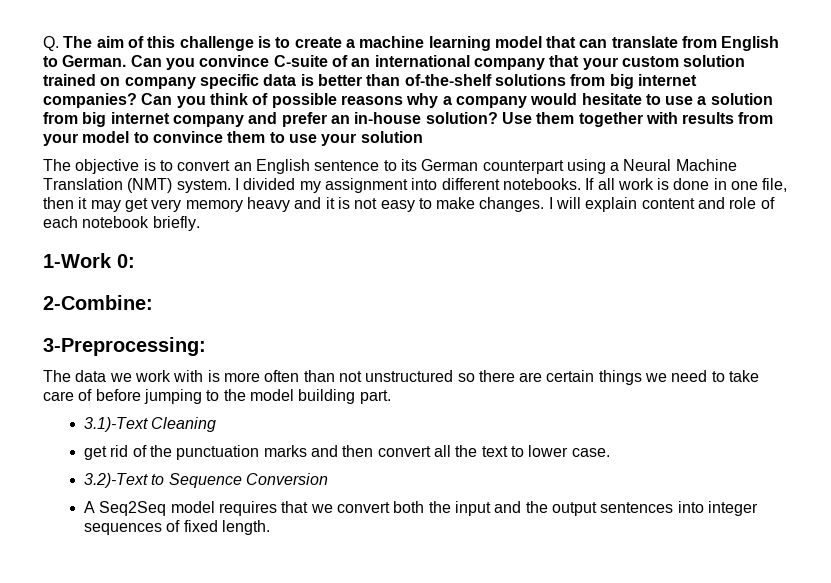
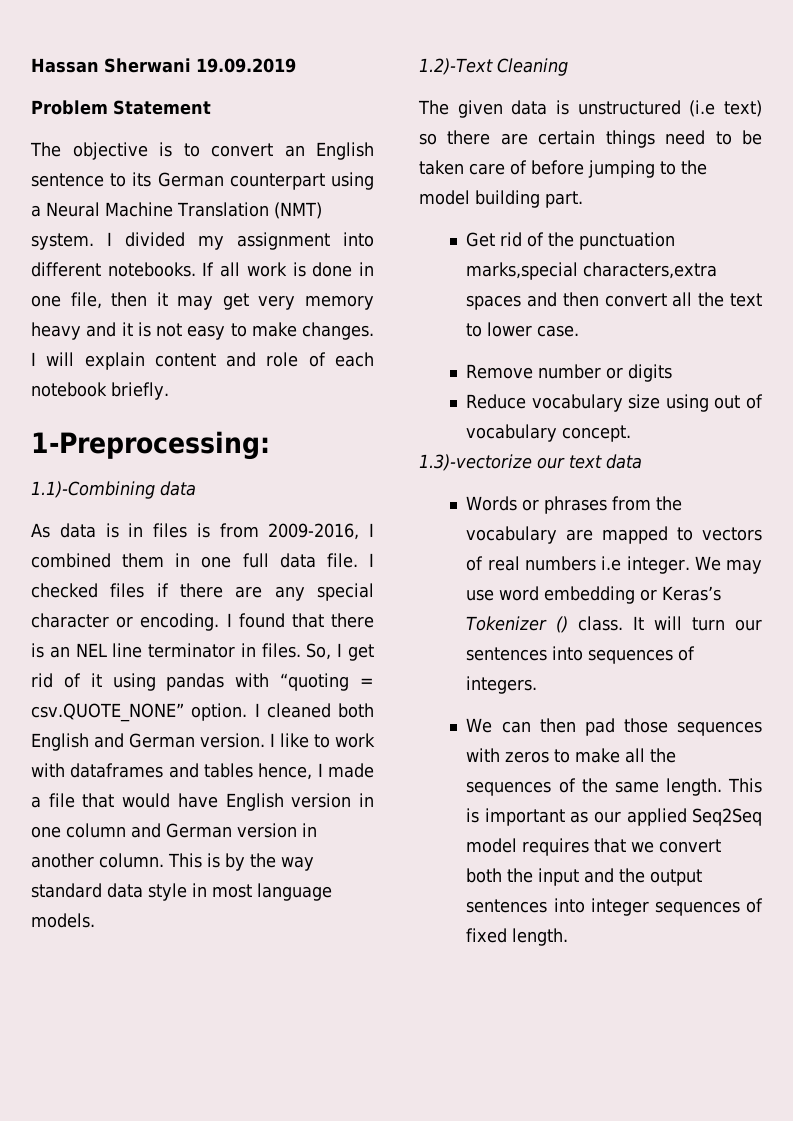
[43,36,780,51] [43,55,746,70] [43,74,697,89] [43,93,773,108] [43,112,774,127] [43,131,423,146] Q. The aim of this challenge is to create a machine learning model that can translate from English to German. Can you convince C-suite of an international company that your custom solution trained on company specific data is better than of-the-shelf solutions from big internet companies? Can you think of possible reasons why a company would hesitate to use a solution from big internet company and prefer an in-house solution? Use them together with results from your model to convince them to use your solution -> [31,58,296,73] [31,100,211,115] Hassan Sherwani 19.09.2019 // Problem Statement
[43,253,135,268] [43,295,153,310] [43,337,206,356] [43,370,454,382] 1-Work 0: // 2-Combine: // 3-Preprocessing: // The data we work with is more often than not unstructured -> [31,431,270,460] [31,481,196,499] [31,523,374,540] [31,553,374,568] [31,583,374,601] [31,613,374,631] [31,643,374,661] [31,673,374,691] [31,703,374,722] [31,733,375,751] [31,763,374,780] [31,793,374,811] [31,823,317,838] [31,853,314,871] [31,883,332,901] [31,913,95,928] [419,58,568,76] [418,100,762,118] 1-Preprocessing: // 1.1)-Combining data // As data is in files is from 2009-2016, I combined them in one full data file. I checked files if there are any special character or encoding. I found that there is an NEL line terminator in files. So, I get rid of it using pandas with “quoting = csv.QUOTE_NONE” option. I cleaned both English and German version. I like to work with dataframes and tables hence, I made a file that would have English version in one column and German version in another column. This is by the way standard data style in most language models. // 1.2)-Text Cleaning // The given data is unstructured (i.e text)
[645,373,668,382] we -> (655, 139) none
[729,370,760,382] take -> [742,130,762,145] [419,160,464,175] be taken
[84,417,217,432] [84,446,108,460] 3.1)-Text Cleaning // get -> [466,232,496,247] Get
[263,445,307,457] marks -> [466,262,718,280] [466,295,522,310] marks,special characters,extra spaces
[84,473,329,488] [84,501,96,513] 3.2)-Text to Sequence Conversion // A -> [466,364,673,382] [466,394,763,412] [466,424,632,442] [419,454,642,471] [466,496,683,514] [466,526,762,544] [466,556,762,574] [466,586,722,604] [466,616,763,633] [466,646,696,664] [466,676,538,694] [466,718,762,736] [466,748,677,763] [466,778,762,796] [466,808,687,826] Remove number or digits // Reduce vocabulary size using out of vocabulary concept. // 1.3)-vectorize our text data // Words or phrases from the vocabulary are mapped to vectors of real numbers i.e integer. We may use word embedding or Keras’s Tokenizer () class. It will turn our sentences into sequences of integers. // We can then pad those sequences with zeros to make all the sequences of the same length. This is important as our applied

